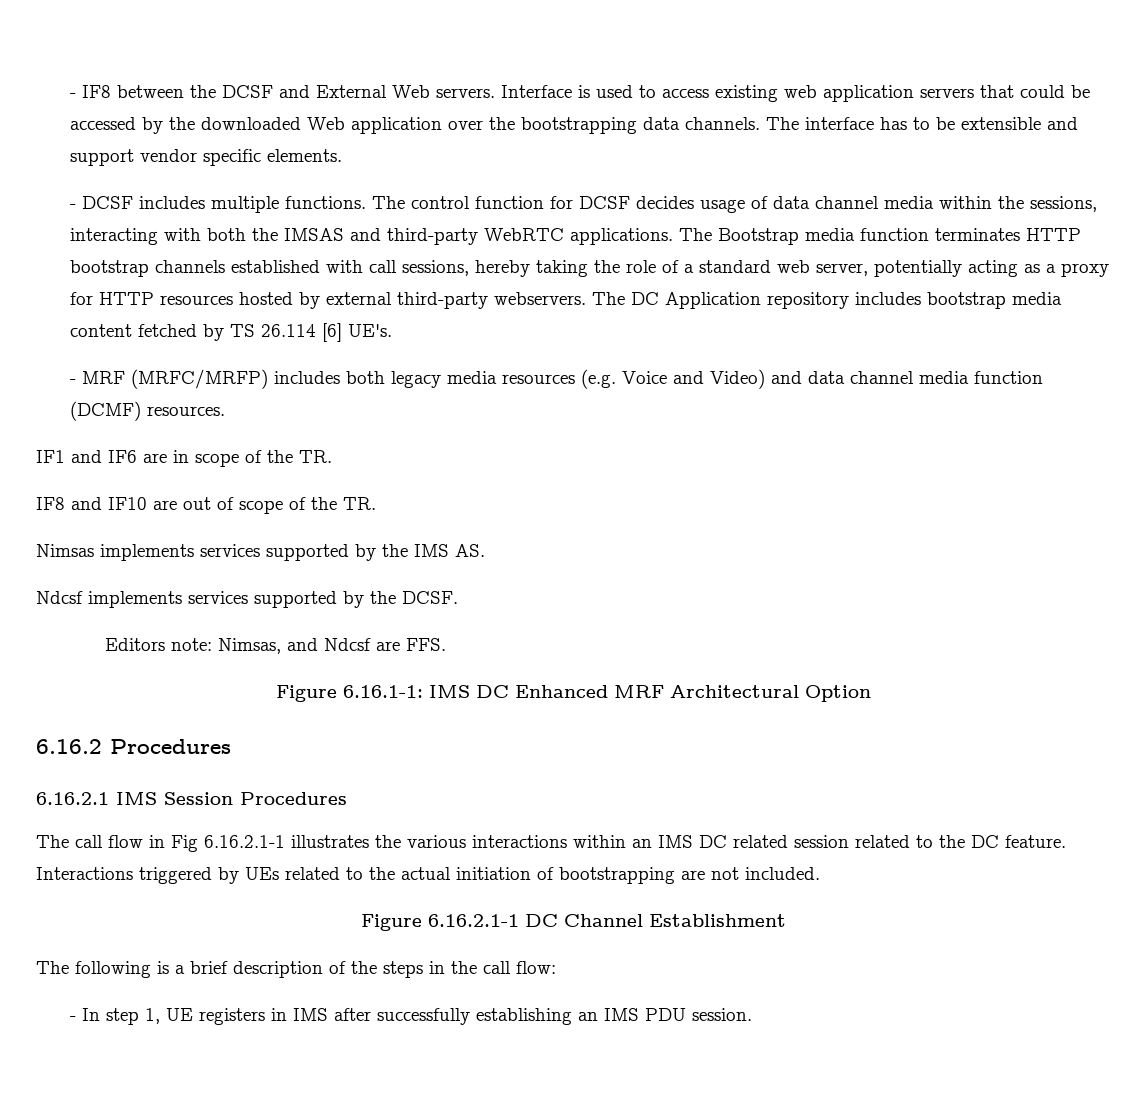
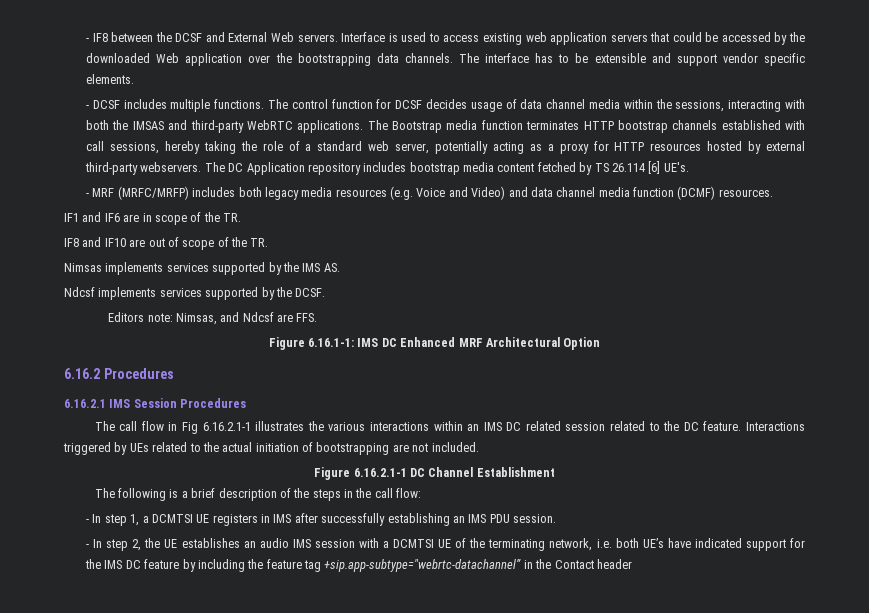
(161, 1016) none -> [142,514,193,523] a DCMTSI
(753, 1014) none -> [86,538,805,551] [85,559,632,572] // - In step 2, the UE establishes an audio IMS session with a DCMTSI UE of the terminating network, i.e. both UE’s have indicated support for the IMS DC feature by including the feature tag +sip.app-subtype="webrtc-datachannel” in the Contact header

